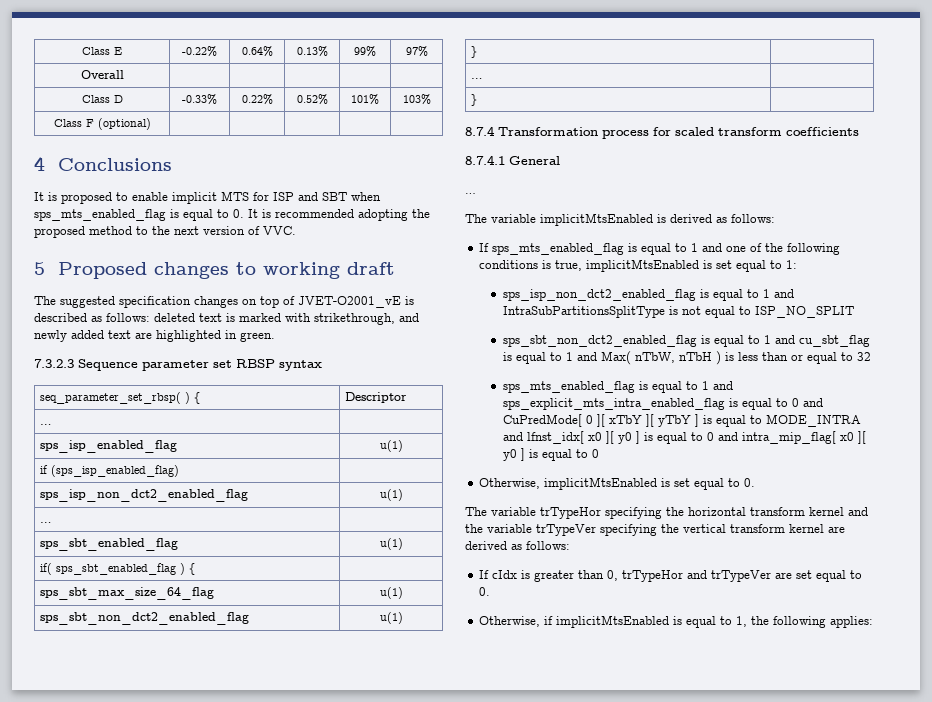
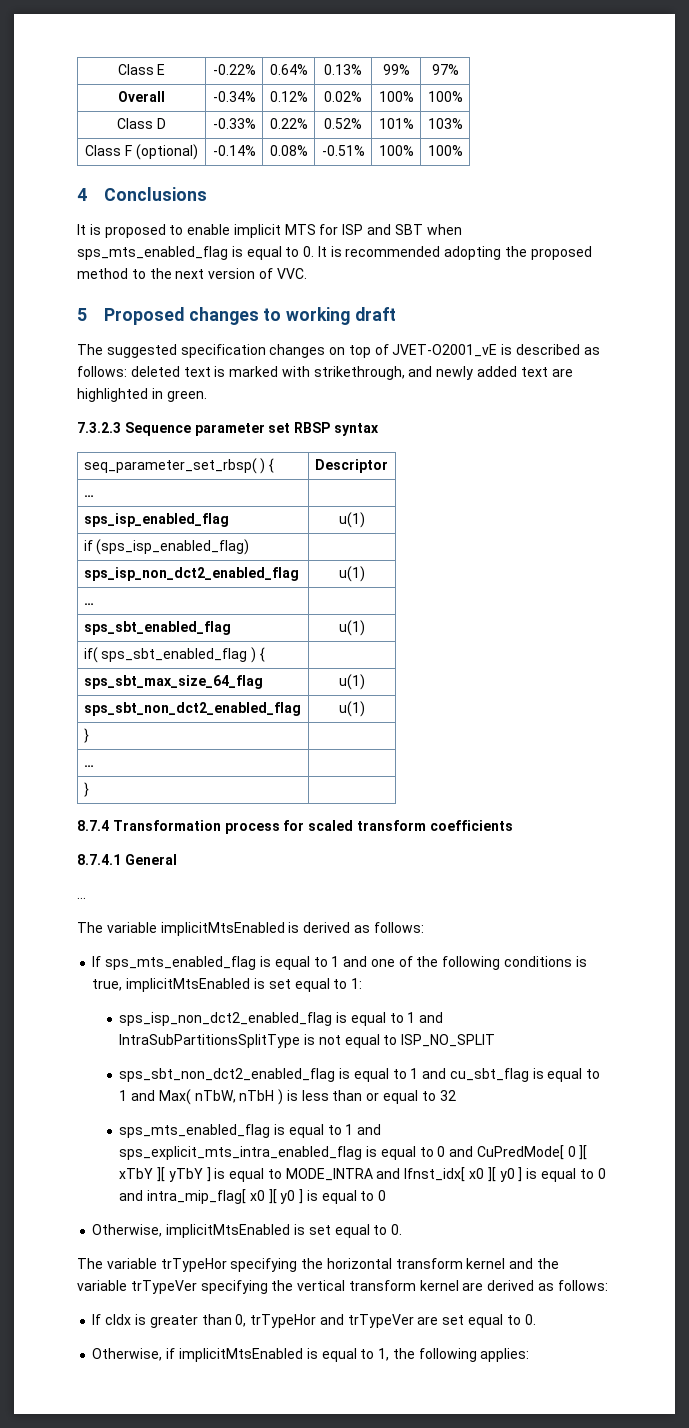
(124, 74) | | | | -> [212,91,256,102] [269,91,308,102] [324,91,362,102] [378,91,414,102] [427,91,463,102] -0.34% | 0.12% | 0.02% | 100% | 100%
(151, 124) | | | | -> [212,145,256,156] [269,145,308,156] [321,145,365,156] [378,145,414,156] [427,145,463,156] -0.14% | 0.08% | -0.51% | 100% | 100%

